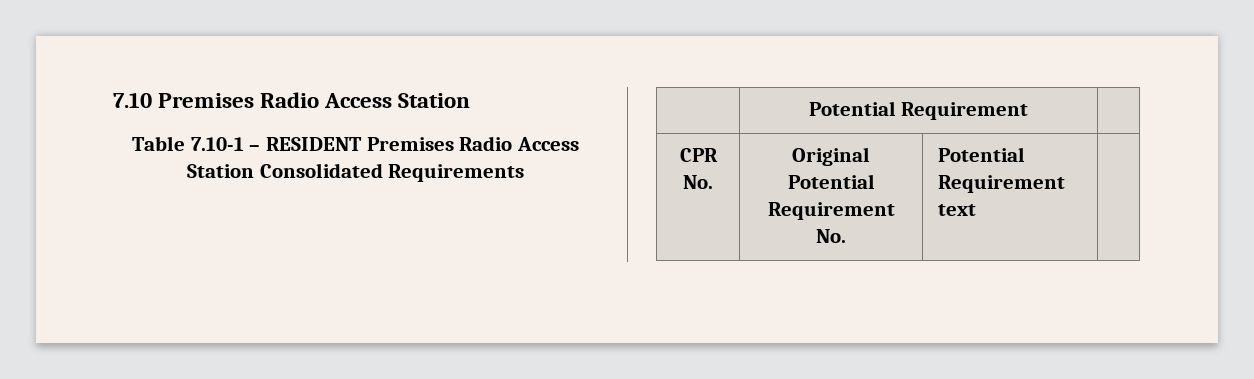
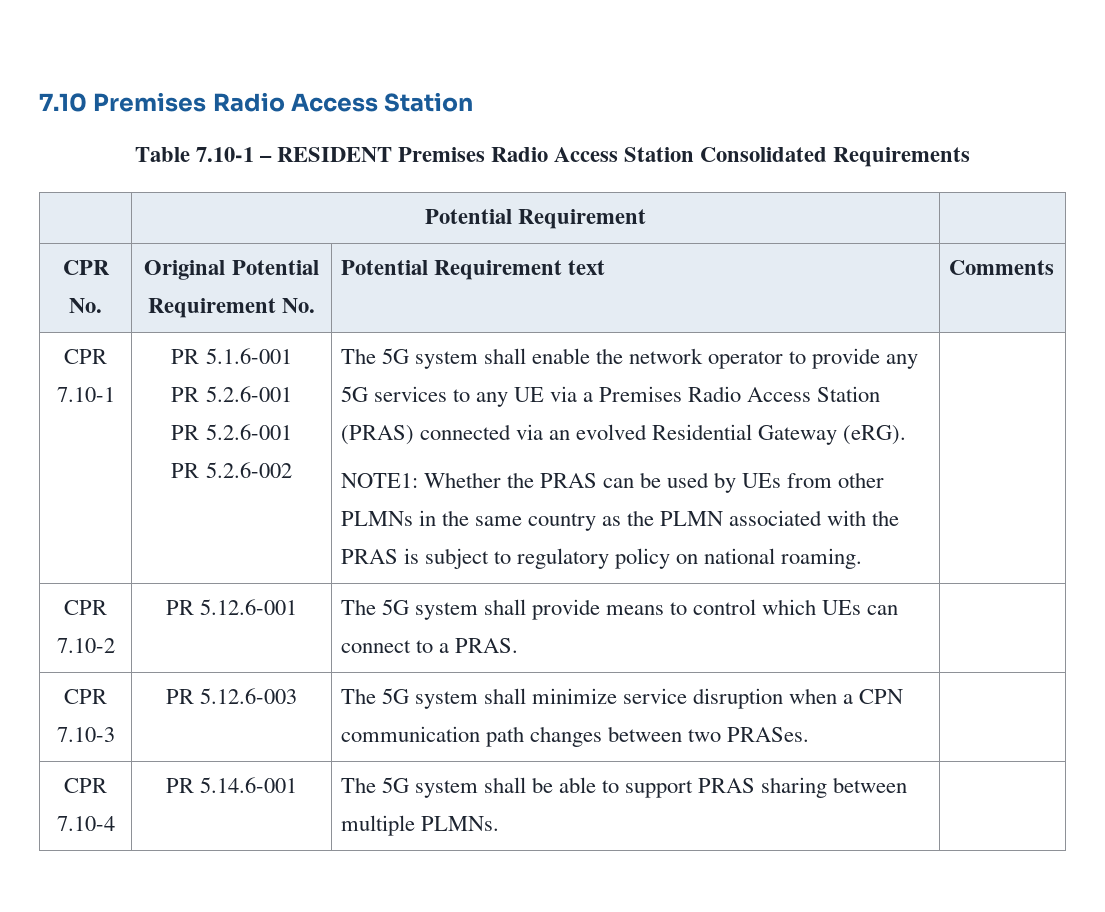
(976, 210) none -> [948,260,1054,275] [64,349,107,364] [56,387,115,402] [171,348,292,364] [171,386,292,402] [171,424,292,440] [171,462,292,478] [340,348,919,369] [340,386,881,407] [340,424,907,445] [340,472,885,493] [340,510,900,531] [340,548,863,569] [64,600,107,615] [56,638,115,653] [165,599,298,615] [340,599,899,620] [340,638,518,653] [64,689,107,704] [56,727,115,742] [165,688,298,704] [340,688,904,709] [340,726,810,747] [64,778,107,793] [56,816,115,831] [165,777,298,793] [340,777,908,798] [340,815,499,836] | Comments // CPR 7.10-1 | PR 5.1.6-001 // PR 5.2.6-001 // PR 5.2.6-001 // PR 5.2.6-002 | The 5G system shall enable the network operator to provide any 5G services to any UE via a Premises Radio Access Station (PRAS) connected via an evolved Residential Gateway (eRG). // NOTE1: Whether the PRAS can be used by UEs from other PLMNs in the same country as the PLMN associated with the PRAS is subject to regulatory policy on national roaming. | // CPR 7.10-2 | PR 5.12.6-001 | The 5G system shall provide means to control which UEs can connect to a PRAS. | // CPR 7.10-3 | PR 5.12.6-003 | The 5G system shall minimize service disruption when a CPN communication path changes between two PRASes. | // CPR 7.10-4 | PR 5.14.6-001 | The 5G system shall be able to support PRAS sharing between multiple PLMNs.

